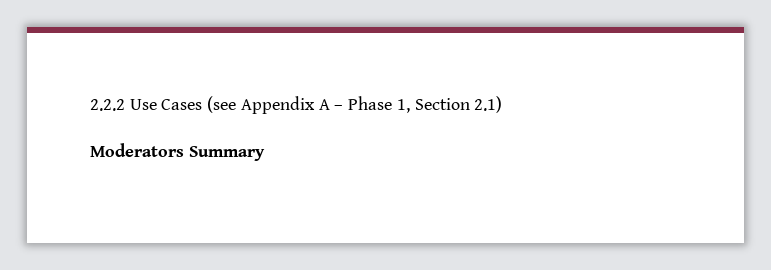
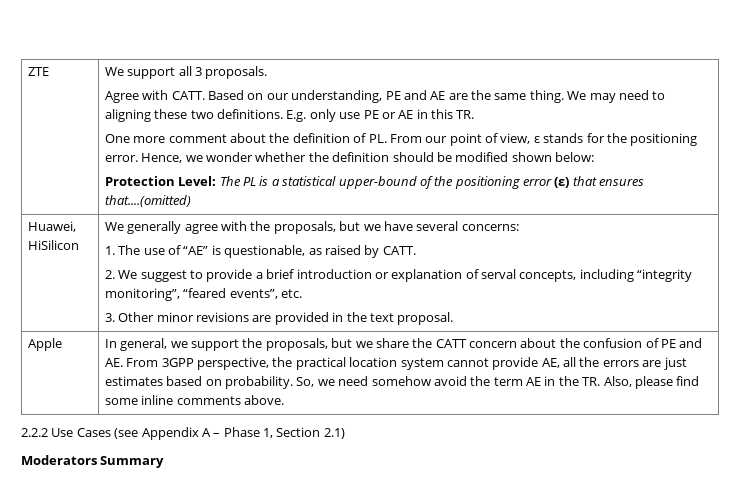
(90, 105) none -> [27,67,49,76] [104,66,268,79] [104,90,666,103] [104,109,475,122] [104,133,698,146] [104,152,595,163] [104,176,645,189] [104,195,191,207] [27,221,76,232] [27,240,79,250] [104,221,519,234] [104,245,416,258] [104,269,693,282] [104,288,303,301] [104,312,454,325] [27,338,62,351] [104,338,703,351] [104,357,687,370] [104,376,700,389] [104,395,285,405] ZTE | We support all 3 proposals. // Agree with CATT. Based on our understanding, PE and AE are the same thing. We may need to aligning these two definitions. E.g. only use PE or AE in this TR. // One more comment about the definition of PL. From our point of view, ε stands for the positioning error. Hence, we wonder whether the definition should be modified shown below: // Protection Level: The PL is a statistical upper-bound of the positioning error (ε) that ensures that....(omitted) // Huawei, HiSilicon | We generally agree with the proposals, but we have several concerns: // 1. The use of “AE” is questionable, as raised by CATT. // 2. We suggest to provide a brief introduction or explanation of serval concepts, including “integrity monitoring”, “feared events”, etc. // 3. Other minor revisions are provided in the text proposal. // Apple | In general, we support the proposals, but we share the CATT concern about the confusion of PE and AE. From 3GPP perspective, the practical location system cannot provide AE, all the errors are just estimates based on probability. So, we need somehow avoid the term AE in the TR. Also, please find some inline comments above. //

